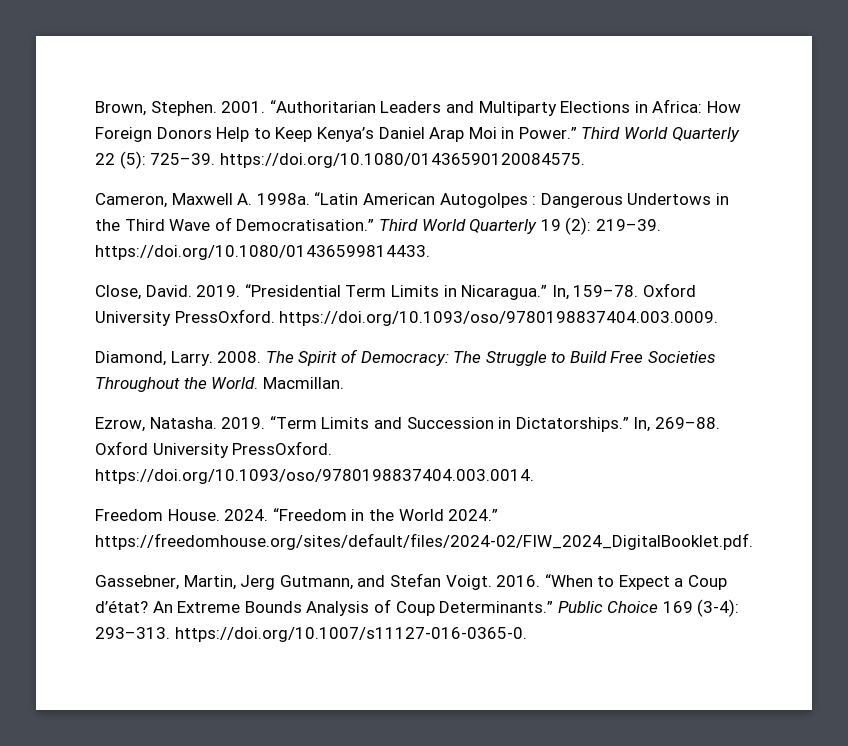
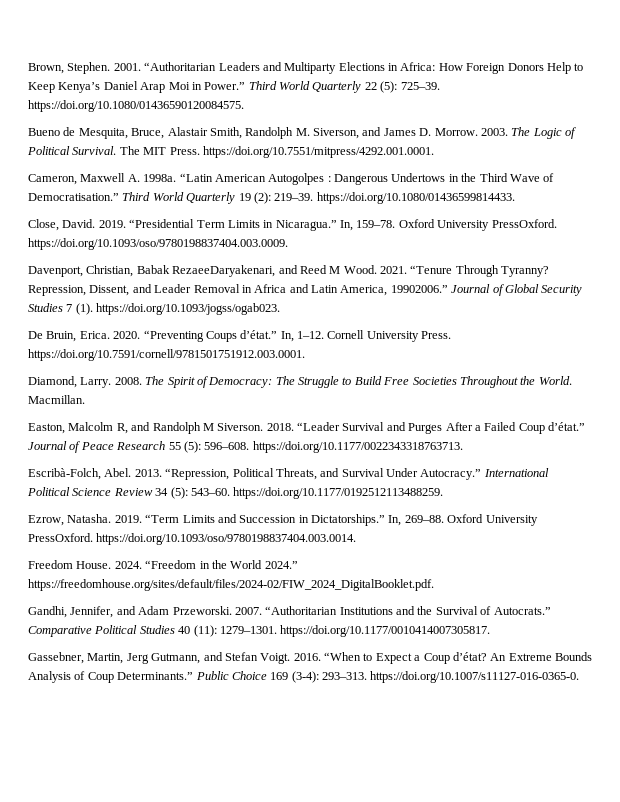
(585, 160) none -> [28,127,576,139] [27,146,434,158] // Bueno de Mesquita, Bruce, Alastair Smith, Randolph M. Siverson, and James D. Morrow. 2003. The Logic of Political Survival. The MIT Press. https://doi.org/10.7551/mitpress/4292.001.0001.
(719, 318) none -> [28,265,550,277] [28,284,583,296] [28,303,281,315] [28,330,452,342] [28,349,305,361] // Davenport, Christian, Babak RezaeeDaryakenari, and Reed M Wood. 2021. “Tenure Through Tyranny? Repression, Dissent, and Leader Removal in Africa and Latin America, 19902006.” Journal of Global Security Studies 7 (1). https://doi.org/10.1093/jogss/ogab023. // De Bruin, Erica. 2020. “Preventing Coups d’état.” In, 1–12. Cornell University Press. https://doi.org/10.7591/cornell/9781501751912.003.0001.
(344, 383) none -> [28,422,585,434] [28,441,463,453] [28,468,549,480] [27,487,444,499] // Easton, Malcolm R, and Randolph M Siverson. 2018. “Leader Survival and Purges After a Failed Coup d’état.” Journal of Peace Research 55 (5): 596–608. https://doi.org/10.1177/0022343318763713. // Escribà-Folch, Abel. 2013. “Repression, Political Threats, and Survival Under Autocracy.” International Political Science Review 34 (5): 543–60. https://doi.org/10.1177/0192512113488259.
(753, 541) none -> [28,606,551,618] [28,625,491,637] // Gandhi, Jennifer, and Adam Przeworski. 2007. “Authoritarian Institutions and the Survival of Autocrats.” Comparative Political Studies 40 (11): 1279–1301. https://doi.org/10.1177/0010414007305817.

